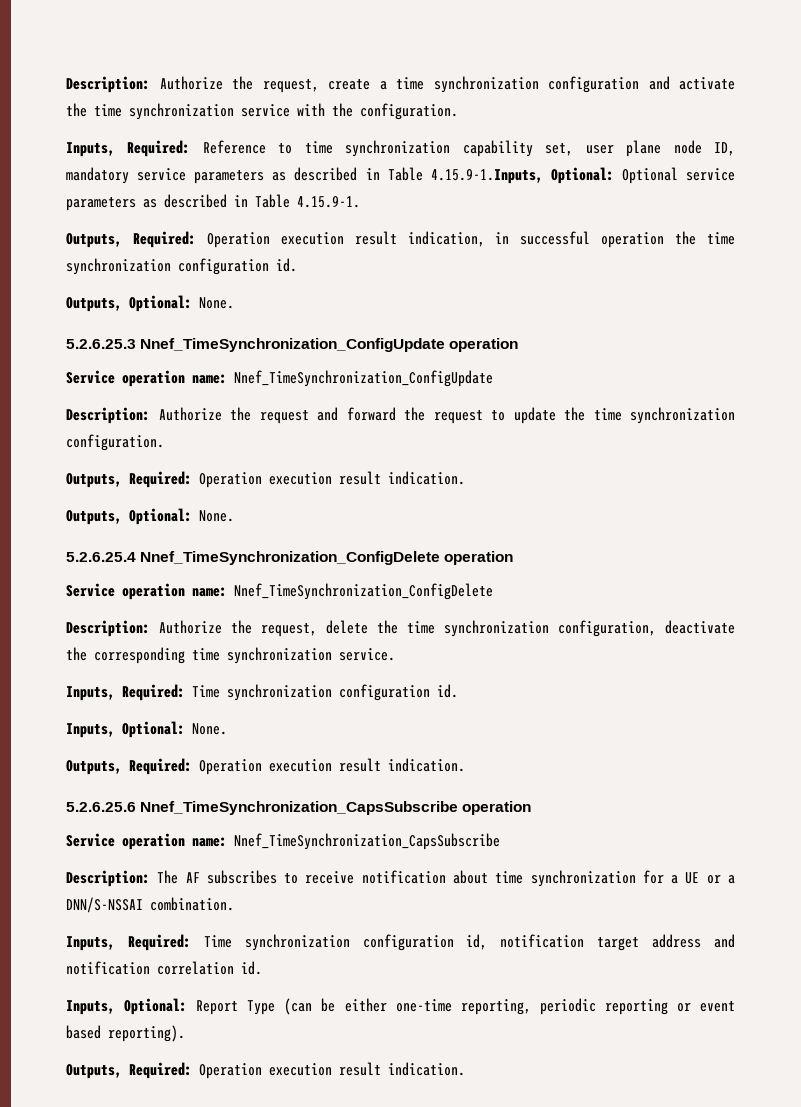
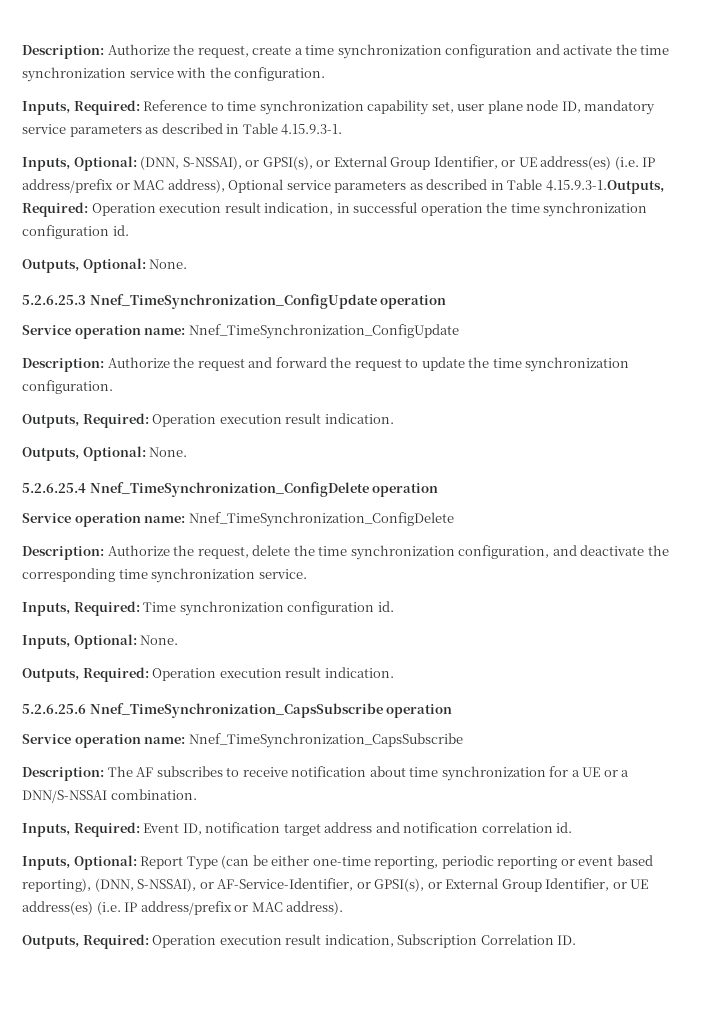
[430,167,614,184] 4.15.9-1.Inputs, Optional: -> [281,124,343,135] [22,156,656,171] [22,179,225,193] 4.15.9.3-1. // Inputs, Optional: (DNN, S-NSSAI), or GPSI(s), or External Group Identifier, or UE address(es) (i.e. IP address/prefix or MAC address),
[297,196,360,208] [66,233,122,248] 4.15.9-1. // Outputs, -> [545,180,664,194] 4.15.9.3-1.Outputs,
(656, 628) none -> [552,545,577,556] and
[203,934,488,951] Time synchronization configuration id, -> [143,823,202,835] Event ID,
[108,1025,185,1042] [66,1062,465,1079] reporting). // Outputs, Required: Operation execution result indication. -> [22,878,649,892] [22,901,344,915] [22,934,577,949] reporting), (DNN, S-NSSAI), or AF-Service-Identifier, or GPSI(s), or External Group Identifier, or UE address(es) (i.e. IP address/prefix or MAC address). // Outputs, Required: Operation execution result indication, Subscription Correlation ID.

